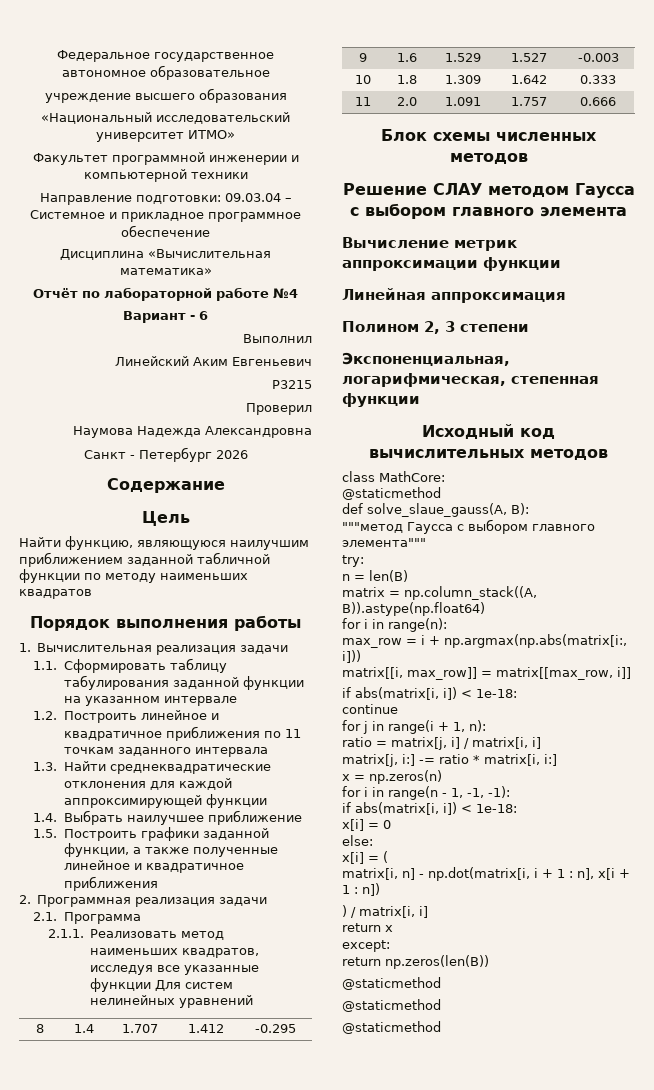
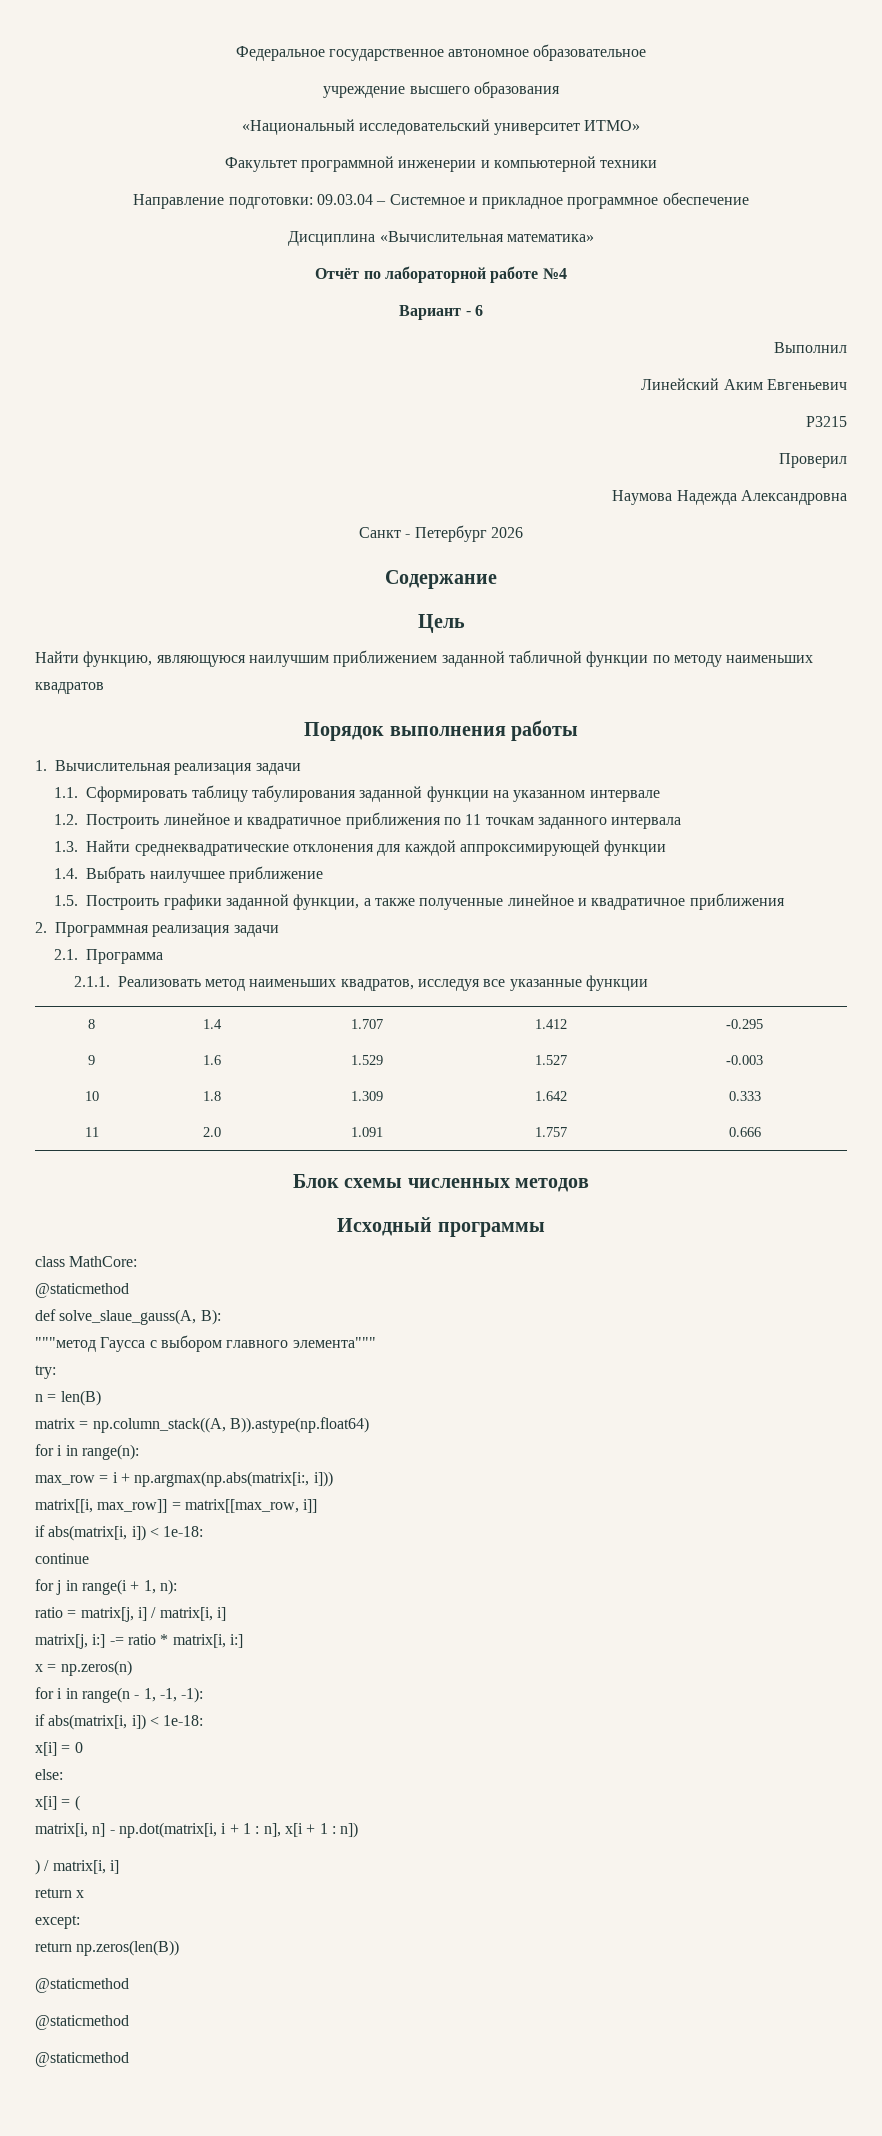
[154,980,233,991] [89,995,253,1008] Для систем нелинейных уравнений -> (648, 983) none
[342,183,635,198] [350,203,627,219] [342,237,517,251] [342,257,561,271] [342,288,566,303] [342,321,529,334] [342,352,510,366] [342,373,599,387] [342,393,420,407] [422,424,555,439] [369,449,608,460] Решение СЛАУ методом Гаусса с выбором главного элемента // Вычисление метрик аппроксимации функции // Линейная аппроксимация // Полином 2, 3 степени // Экспоненциальная, логарифмическая, степенная функции // Исходный код вычислительных методов -> [337,1217,545,1237] Исходный программы

